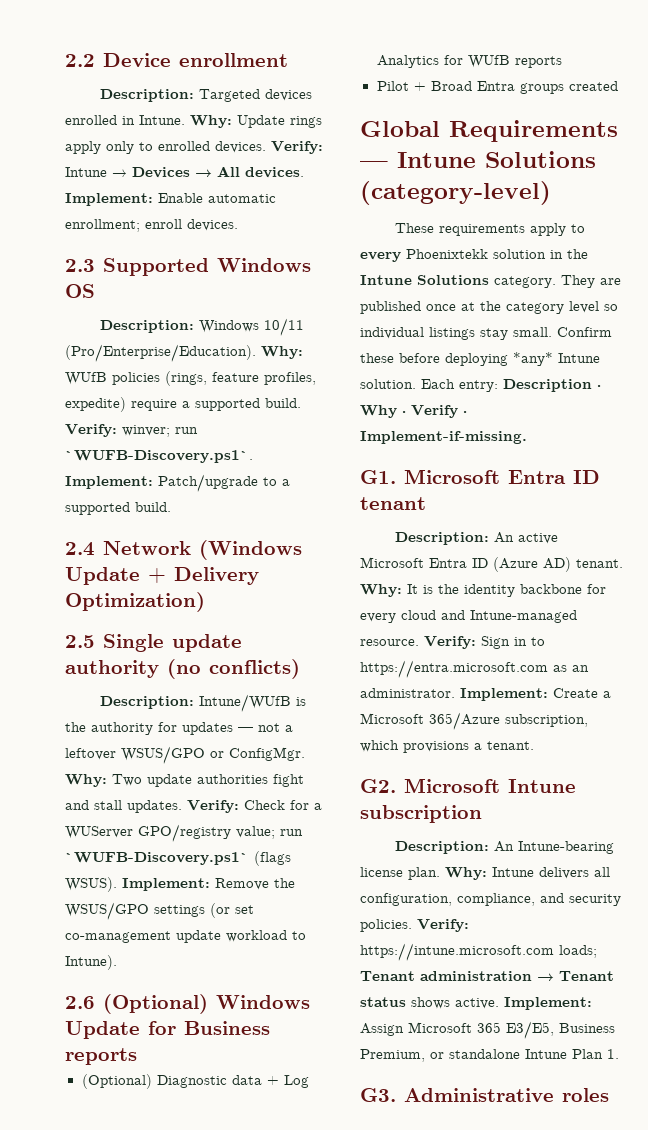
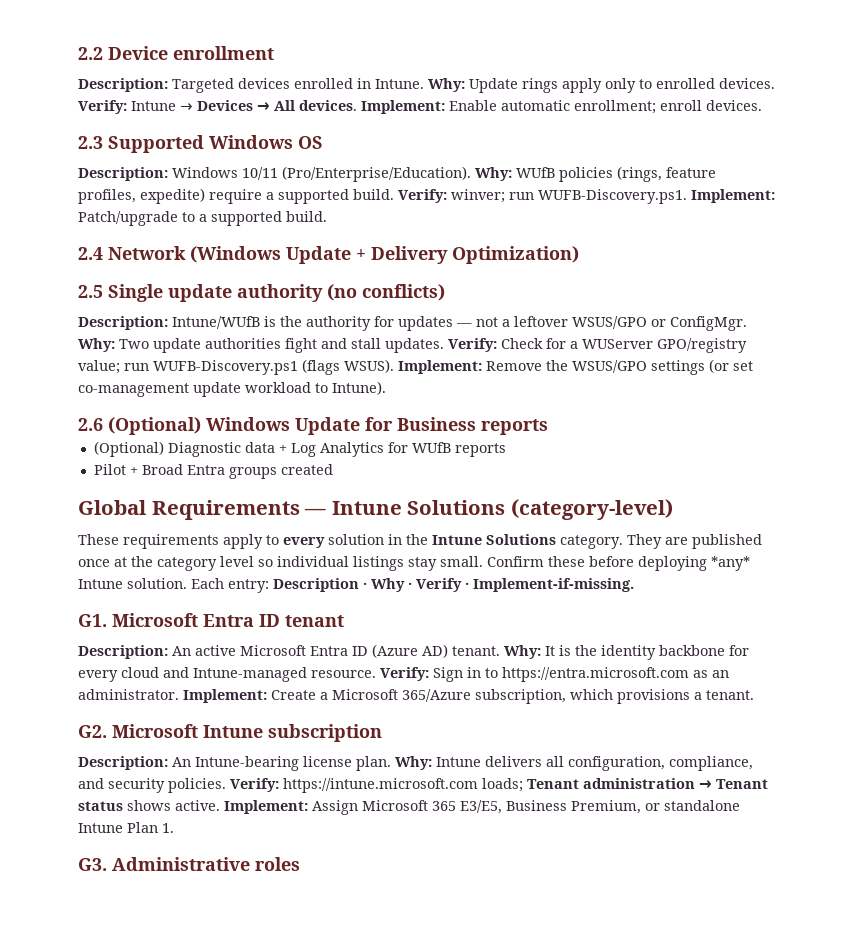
[65,450,253,463] `WUFB-Discovery.ps1`. -> [538,189,687,204] WUFB-Discovery.ps1.
[65,852,249,865] `WUFB-Discovery.ps1` -> [153,360,298,375] WUFB-Discovery.ps1
[406,249,488,259] Phoenixtekk -> (325, 542) none

